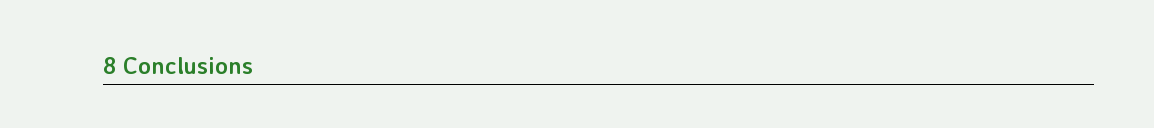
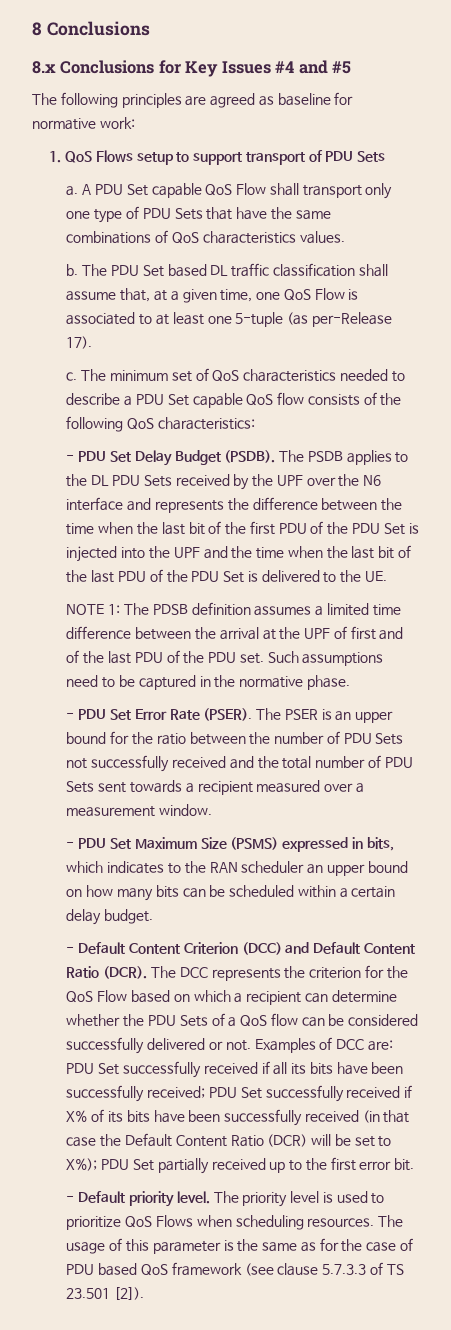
(253, 65) none -> [32,60,352,77] [32,92,354,108] [32,117,135,130] [49,150,386,165] [66,183,393,199] [66,206,331,223] [66,230,345,244] [66,263,388,277] [66,288,359,303] [66,312,392,327] [66,336,93,349] [66,368,405,382] [66,392,402,408] [66,416,256,432] [66,450,409,466] [66,474,382,490] [66,497,403,513] [66,521,419,535] [66,545,412,562] [66,569,388,583] [66,602,401,616] [66,626,404,640] [66,650,384,666] [66,675,350,690] [66,708,394,723] [66,731,404,745] [66,755,413,772] [66,780,364,795] [66,804,213,817] [66,837,394,852] [66,861,408,876] [66,885,396,901] [66,909,154,925] [66,942,415,955] [66,965,408,981] [66,990,397,1005] [66,1013,419,1027] [66,1037,393,1054] [66,1061,404,1078] [66,1085,413,1102] [66,1109,410,1126] [66,1133,392,1147] [66,1157,415,1174] [66,1191,385,1207] [66,1215,404,1230] [66,1238,414,1254] [66,1262,404,1276] [66,1287,145,1300] // 8.x Conclusions for Key Issues #4 and #5 // The following principles are agreed as baseline for normative work: // 1. QoS Flows setup to support transport of PDU Sets // a. A PDU Set capable QoS Flow shall transport only one type of PDU Sets that have the same combinations of QoS characteristics values. // b. The PDU Set based DL traffic classification shall assume that, at a given time, one QoS Flow is associated to at least one 5-tuple (as per-Release 17). // c. The minimum set of QoS characteristics needed to describe a PDU Set capable QoS flow consists of the following QoS characteristics: // - PDU Set Delay Budget (PSDB). The PSDB applies to the DL PDU Sets received by the UPF over the N6 interface and represents the difference between the time when the last bit of the first PDU of the PDU Set is injected into the UPF and the time when the last bit of the last PDU of the PDU Set is delivered to the UE. // NOTE 1: The PDSB definition assumes a limited time difference between the arrival at the UPF of first and of the last PDU of the PDU set. Such assumptions need to be captured in the normative phase. // - PDU Set Error Rate (PSER). The PSER is an upper bound for the ratio between the number of PDU Sets not successfully received and the total number of PDU Sets sent towards a recipient measured over a measurement window. // - PDU Set Maximum Size (PSMS) expressed in bits, which indicates to the RAN scheduler an upper bound on how many bits can be scheduled within a certain delay budget. // - Default Content Criterion (DCC) and Default Content Ratio (DCR). The DCC represents the criterion for the QoS Flow based on which a recipient can determine whether the PDU Sets of a QoS flow can be considered successfully delivered or not. Examples of DCC are: PDU Set successfully received if all its bits have been successfully received; PDU Set successfully received if X% of its bits have been successfully received (in that case the Default Content Ratio (DCR) will be set to X%); PDU Set partially received up to the first error bit. // - Default priority level. The priority level is used to prioritize QoS Flows when scheduling resources. The usage of this parameter is the same as for the case of PDU based QoS framework (see clause 5.7.3.3 of TS 23.501 [2]).

